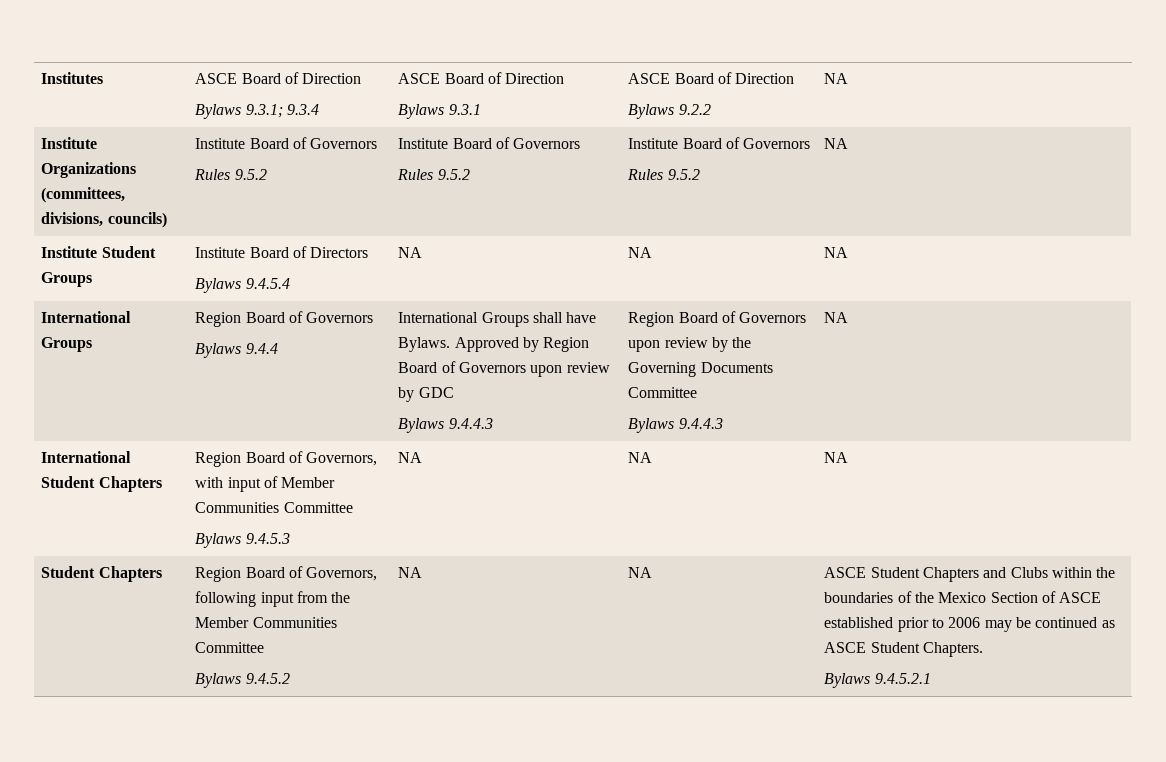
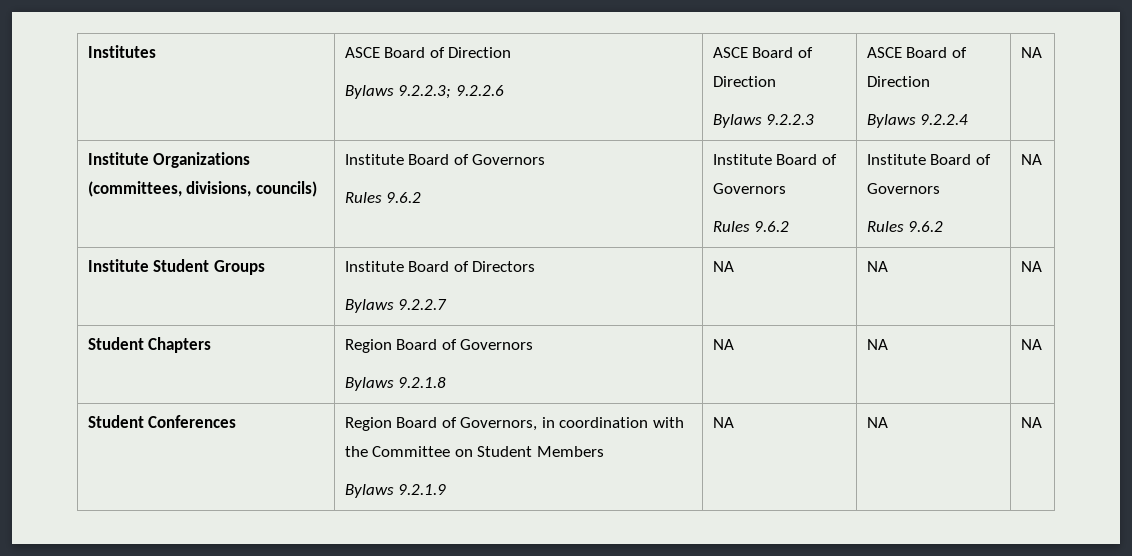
[245,104,320,118] [398,72,565,84] [398,104,481,119] [628,72,795,84] [628,104,711,119] 9.3.1; 9.3.4 | ASCE Board of Direction // Bylaws 9.3.1 | ASCE Board of Direction // Bylaws 9.2.2 -> [398,85,504,99] [712,47,813,58] [712,76,776,87] [712,114,815,128] [866,47,967,58] [866,76,930,87] [866,114,969,128] 9.2.2.3; 9.2.2.6 | ASCE Board of Direction // Bylaws 9.2.2.3 | ASCE Board of Direction // Bylaws 9.2.2.4
[234,169,267,180] [398,137,581,149] [397,169,470,180] [628,137,811,149] [627,169,700,180] 9.5.2 | Institute Board of Governors // Rules 9.5.2 | Institute Board of Governors // Rules 9.5.2 -> [386,192,422,203] [712,154,837,165] [712,183,786,194] [712,221,790,232] [866,154,991,165] [866,183,940,194] [866,221,944,232] 9.6.2 | Institute Board of Governors // Rules 9.6.2 | Institute Board of Governors // Rules 9.6.2
[245,278,290,289] [398,247,423,258] [628,247,653,258] [824,247,849,258] [41,311,132,323] [41,337,93,352] [195,311,374,327] [195,343,278,358] [398,312,597,327] [398,337,590,352] [398,361,610,377] [398,387,454,402] [398,418,493,433] [628,311,807,327] [628,337,752,352] [628,362,773,377] [628,387,698,398] [628,418,723,433] [824,312,849,323] [41,451,132,463] [41,476,162,492] [195,451,378,467] [195,476,336,492] [195,502,353,513] [195,533,290,548] 9.4.5.4 | NA | NA | NA // International Groups | Region Board of Governors // Bylaws 9.4.4 | International Groups shall have Bylaws. Approved by Region Board of Governors upon review by GDC // Bylaws 9.4.4.3 | Region Board of Governors upon review by the Governing Documents Committee // Bylaws 9.4.4.3 | NA // International Student Chapters | Region Board of Governors, with input of Member Communities Committee // Bylaws 9.4.5.3 -> [398,299,448,310] 9.2.2.7
[306,567,378,581] [195,591,351,607] [195,617,337,628] [195,642,265,653] [195,673,290,688] [398,567,423,578] [628,567,653,578] [824,567,1116,582] [824,591,1102,603] [824,617,1115,632] [824,642,984,657] [824,673,931,688] Governors, following input from the Member Communities Committee // Bylaws 9.4.5.2 | NA | NA | ASCE Student Chapters and Clubs within the boundaries of the Mexico Section of ASCE established prior to 2006 may be continued as ASCE Student Chapters. // Bylaws 9.4.5.2.1 -> [460,339,534,350] [344,377,447,391] [712,339,734,350] [866,339,888,350] [1020,339,1042,350] [87,415,237,428] [344,417,685,431] [344,446,604,457] [344,484,447,498] [712,417,734,428] [866,417,888,428] [1020,417,1042,428] Governors // Bylaws 9.2.1.8 | NA | NA | NA // Student Conferences | Region Board of Governors, in coordination with the Committee on Student Members // Bylaws 9.2.1.9 | NA | NA | NA

